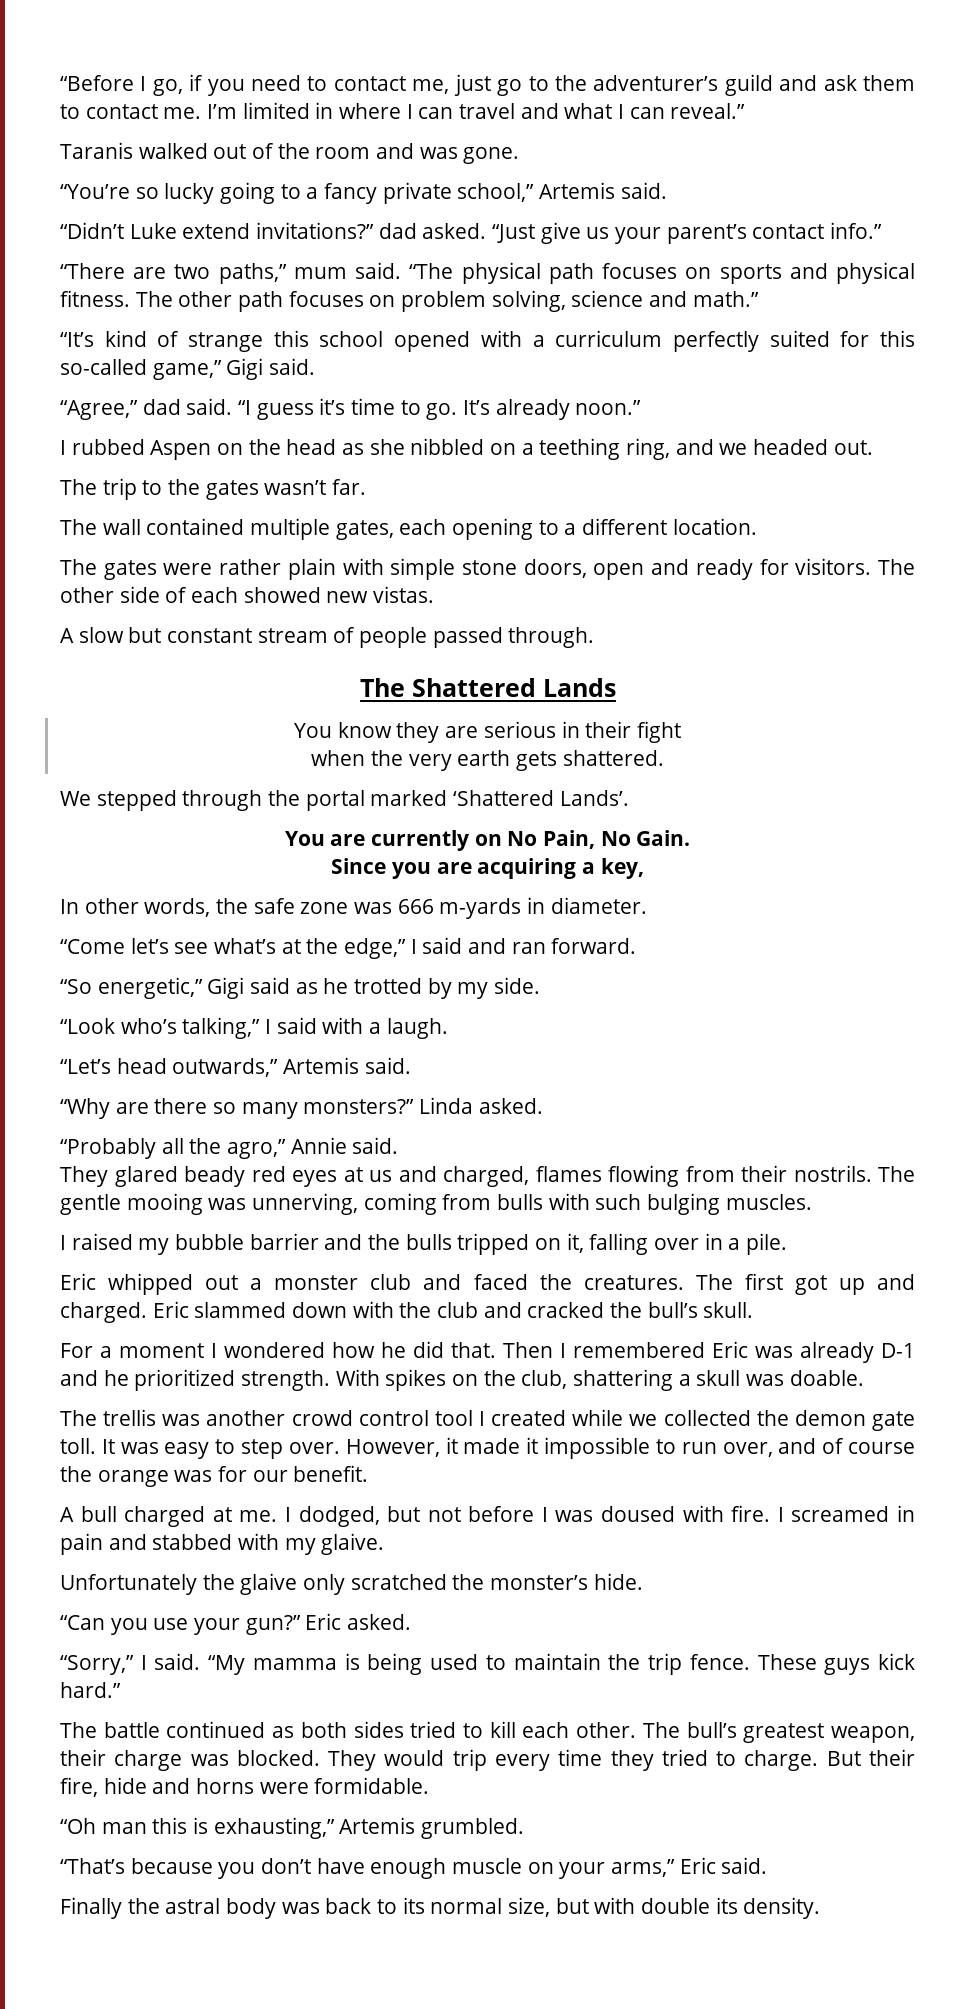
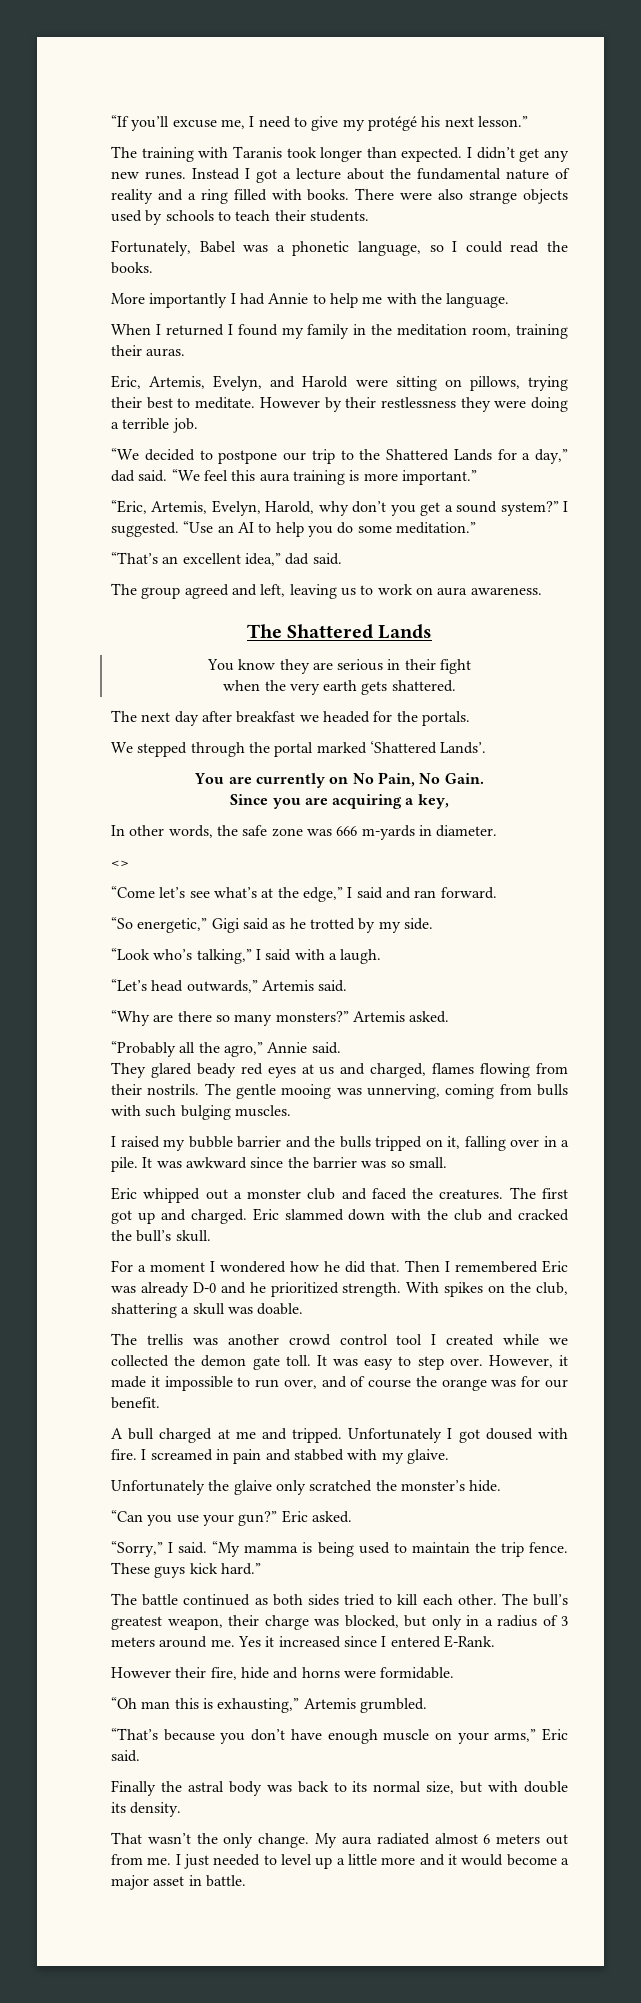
[60,74,915,96] [60,102,746,119] [60,142,520,164] [60,182,667,204] [60,222,883,244] [60,262,916,284] [60,290,759,312] [60,330,916,352] [60,358,316,380] [60,398,642,420] [60,438,873,460] [60,478,367,500] [60,518,757,540] [60,558,915,580] [60,586,435,603] [60,627,595,648] “Before I go, if you need to contact me, just go to the adventurer’s guild and ask them to contact me. I’m limited in where I can travel and what I can reveal.” // Taranis walked out of the room and was gone. // “You’re so lucky going to a fancy private school,” Artemis said. // “Didn’t Luke extend invitations?” dad asked. “Just give us your parent’s contact info.” // “There are two paths,” mum said. “The physical path focuses on sports and physical fitness. The other path focuses on problem solving, science and math.” // “It’s kind of strange this school opened with a curriculum perfectly suited for this so-called game,” Gigi said. // “Agree,” dad said. “I guess it’s time to go. It’s already noon.” // I rubbed Aspen on the head as she nibbled on a teething ring, and we headed out. // The trip to the gates wasn’t far. // The wall contained multiple gates, each opening to a different location. // The gates were rather plain with simple stone doors, open and ready for visitors. The other side of each showed new vistas. // A slow but constant stream of people passed through. -> [111,115,528,131] [111,146,569,162] [111,168,570,183] [111,188,569,204] [111,210,369,225] [111,240,569,256] [111,262,153,274] [111,293,510,308] [111,324,568,339] [111,345,186,357] [111,375,568,391] [111,397,568,412] [111,418,198,433] [111,448,568,464] [111,469,477,485] [111,500,568,516] [111,521,476,537] [111,552,342,566] [111,583,542,599] “If you’ll excuse me, I need to give my protégé his next lesson.” // The training with Taranis took longer than expected. I didn’t get any new runes. Instead I got a lecture about the fundamental nature of reality and a ring filled with books. There were also strange objects used by schools to teach their students. // Fortunately, Babel was a phonetic language, so I could read the books. // More importantly I had Annie to help me with the language. // When I returned I found my family in the meditation room, training their auras. // Eric, Artemis, Evelyn, and Harold were sitting on pillows, trying their best to meditate. However by their restlessness they were doing a terrible job. // “We decided to postpone our trip to the Shattered Lands for a day,” dad said. “We feel this aura training is more important.” // “Eric, Artemis, Evelyn, Harold, why don’t you get a sound system?” I suggested. “Use an AI to help you do some meditation.” // “That’s an excellent idea,” dad said. // The group agreed and left, leaving us to work on aura awareness.
(664, 758) none -> [111,710,470,726] // The next day after breakfast we headed for the portals.
(647, 905) none -> [111,860,129,867] // <>
[419,1097,474,1114] Linda -> [352,1011,405,1022] Artemis
(788, 1244) none -> [142,1157,447,1169] It was awkward since the barrier was so small.
[881,1343,915,1358] D-1 -> [192,1282,216,1293] D-0
[239,1506,594,1527] me. I dodged, but not before I was -> [235,1428,480,1443] me and tripped. Unfortunately I got
[236,1749,861,1771] blocked. They would trip every time they tried to charge. But -> [344,1615,568,1630] [111,1635,495,1648] [111,1667,171,1678] blocked, but only in a radius of 3 meters around me. Yes it increased since I entered E-Rank. // However
(821, 1908) none -> [111,1832,568,1848] [111,1854,569,1869] [111,1875,246,1890] // That wasn’t the only change. My aura radiated almost 6 meters out from me. I just needed to level up a little more and it would become a major asset in battle.

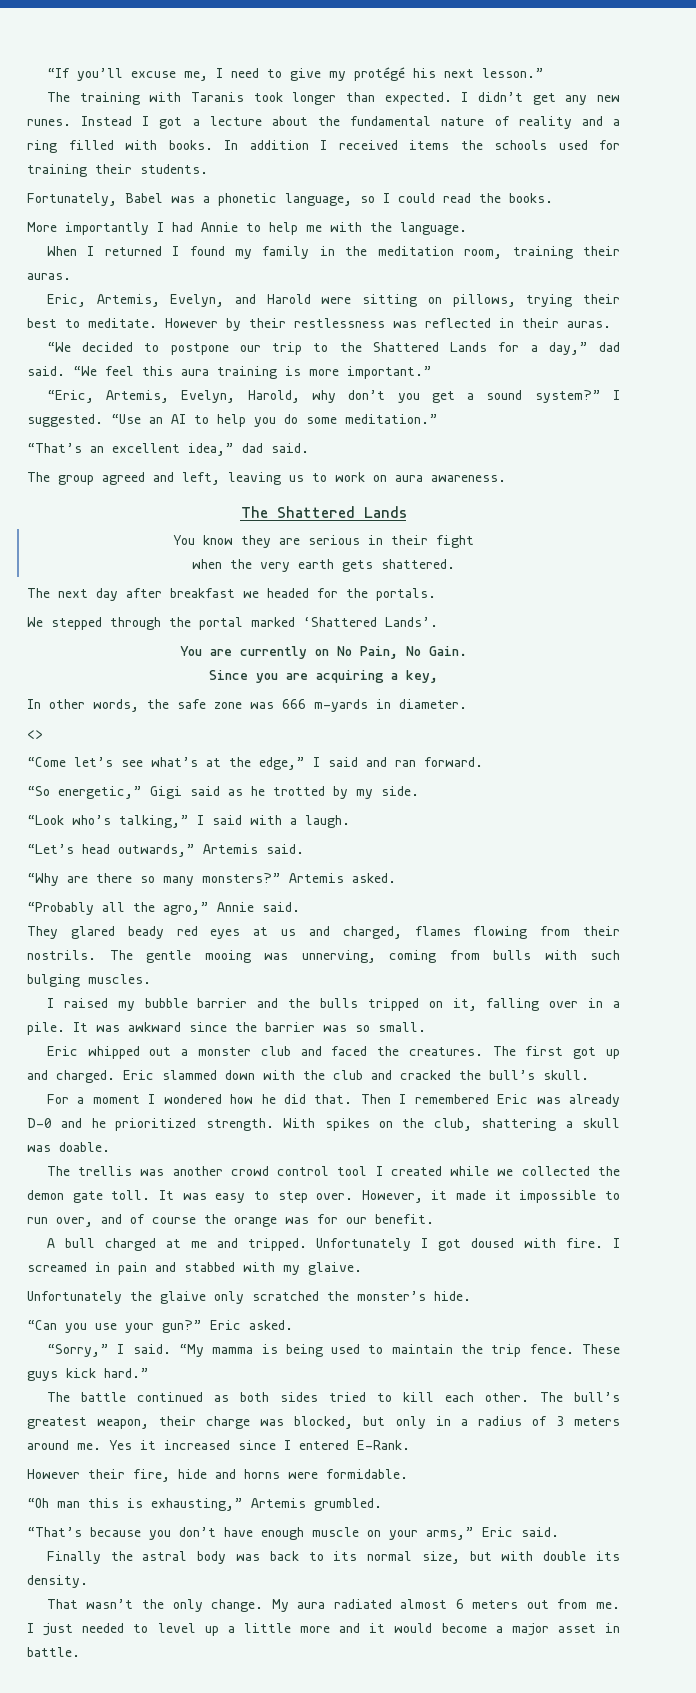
[355,188,569,204] [111,210,271,225] There were also strange objects used by schools to teach -> [224,140,620,150] [27,164,87,177] In addition I received items the schools used for training
[460,397,568,412] [111,418,198,433] they were doing a terrible job. -> [393,318,611,328] was reflected in their auras.

